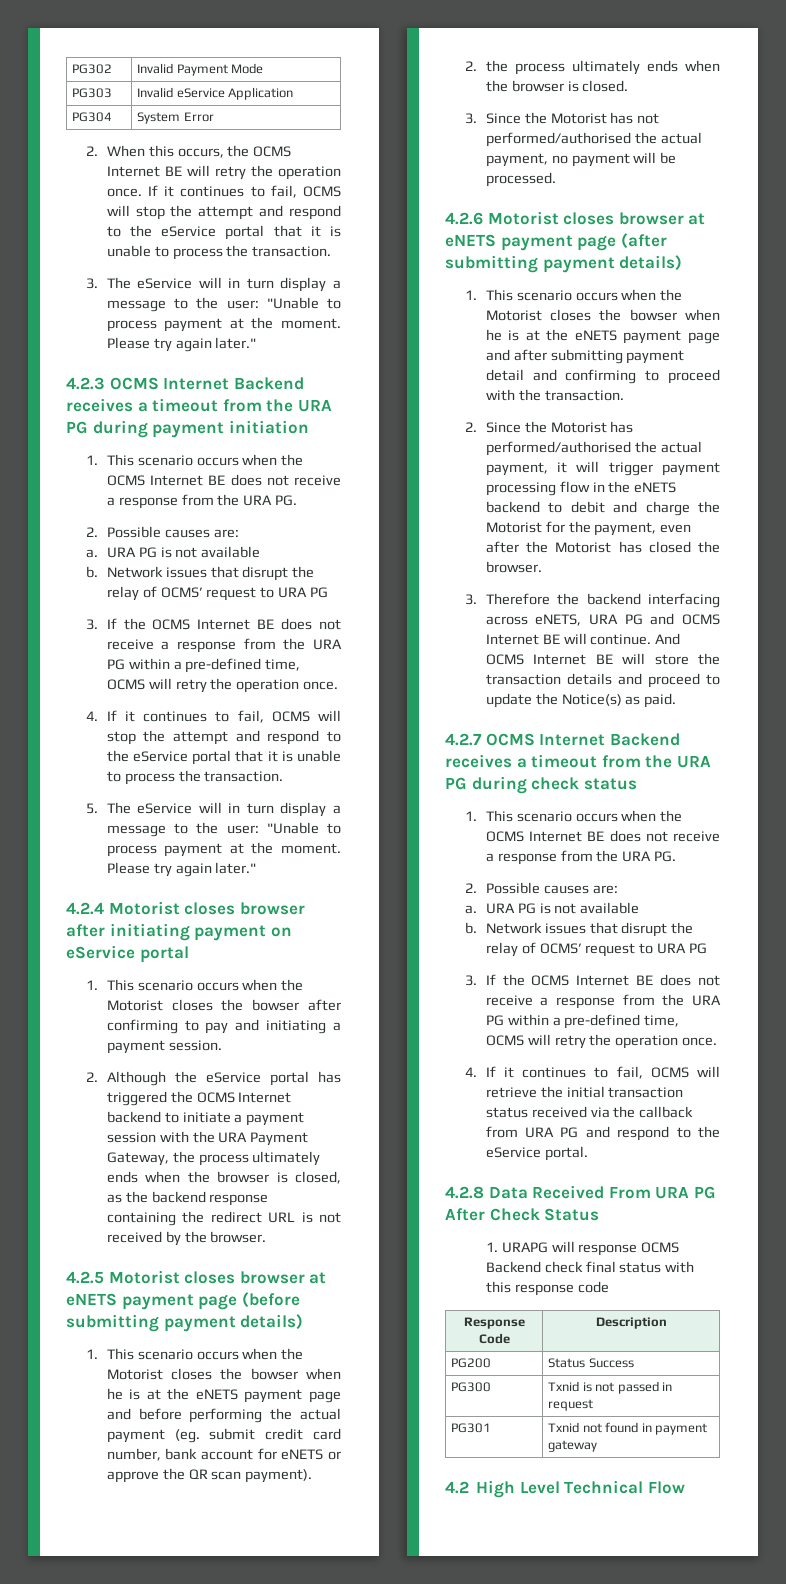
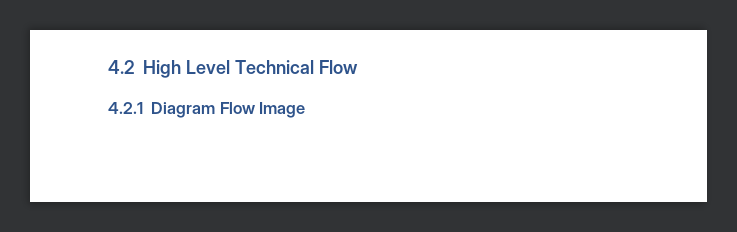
[72,64,113,74] [137,63,264,76] [72,88,113,98] [137,87,294,100] [72,112,113,122] [137,112,214,124] [86,145,292,158] [106,165,341,180] [106,185,341,198] [106,205,341,220] [106,225,341,240] [106,245,332,260] [86,277,341,292] [106,297,341,312] [106,317,341,332] [106,337,257,352] [66,377,304,390] [66,398,332,412] [66,420,309,438] [86,454,304,466] [106,474,341,486] [106,494,298,509] [86,526,239,538] [86,546,261,558] [86,566,315,581] [106,586,329,601] [86,618,341,630] [106,638,342,653] [106,658,301,673] [106,678,339,693] [86,710,341,723] [106,730,341,745] [106,750,341,765] [106,770,284,785] [86,802,341,817] [106,822,341,837] [106,842,341,857] [106,862,257,877] [66,901,305,915] [66,923,292,941] [66,945,189,963] [86,979,304,991] [106,999,341,1011] [106,1019,342,1034] [106,1040,222,1054] [86,1071,341,1086] [106,1091,292,1106] [106,1111,305,1126] [106,1131,309,1146] [106,1151,321,1166] [106,1171,341,1184] [106,1191,269,1206] [106,1211,341,1226] [106,1231,267,1246] [66,1270,327,1284] [66,1292,300,1310] [66,1314,304,1332] [86,1348,304,1360] [106,1368,341,1380] [106,1388,341,1403] [106,1408,341,1423] [106,1428,341,1443] [106,1448,341,1461] [106,1468,313,1483] [465,60,720,75] [485,80,629,92] [465,112,660,124] [485,132,702,147] [485,152,677,167] [485,172,556,187] [445,211,706,225] [445,233,667,251] [445,255,683,273] [465,289,683,301] [485,309,720,321] [485,329,720,344] [485,349,685,364] [485,369,720,384] [485,389,624,401] [465,421,634,433] [485,441,702,456] [485,461,720,476] [485,481,677,496] [485,501,720,516] [485,521,692,536] [485,541,720,553] [485,561,542,573] [465,593,720,608] [485,613,720,626] [485,633,681,645] [485,653,720,665] [485,673,720,688] [485,693,677,708] [445,733,680,746] [445,754,711,768] [445,776,637,794] [465,810,683,822] [485,830,720,842] [485,850,677,865] [465,882,618,894] [465,902,640,914] [465,922,694,937] [485,942,708,957] [465,974,720,986] [485,994,721,1009] [485,1014,680,1029] [485,1034,718,1049] [465,1066,720,1079] [485,1086,684,1098] [485,1106,694,1118] [485,1126,720,1141] [485,1146,588,1161] [445,1185,716,1199] [445,1208,600,1221] [485,1241,680,1256] [485,1261,695,1273] [485,1281,609,1296] [463,1317,525,1329] [478,1333,510,1344] [595,1317,667,1329] [451,1358,492,1368] [548,1358,634,1368] [451,1382,492,1392] [548,1381,673,1394] [548,1399,594,1411] [451,1423,492,1433] [548,1422,708,1435] [548,1440,598,1452] PG302 | Invalid Payment Mode // PG303 | Invalid eService Application // PG304 | System Error // 2. When this occurs, the OCMS Internet BE will retry the operation once. If it continues to fail, OCMS will stop the attempt and respond to the eService portal that it is unable to process the transaction. // 3. The eService will in turn display a message to the user: "Unable to process payment at the moment. Please try again later." // 4.2.3 OCMS Internet Backend receives a timeout from the URA PG during payment initiation // 1. This scenario occurs when the OCMS Internet BE does not receive a response from the URA PG. // 2. Possible causes are: // a. URA PG is not available // b. Network issues that disrupt the relay of OCMS’ request to URA PG // 3. If the OCMS Internet BE does not receive a response from the URA PG within a pre-defined time, OCMS will retry the operation once. // 4. If it continues to fail, OCMS will stop the attempt and respond to the eService portal that it is unable to process the transaction. // 5. The eService will in turn display a message to the user: "Unable to process payment at the moment. Please try again later." // 4.2.4 Motorist closes browser after initiating payment on eService portal // 1. This scenario occurs when the Motorist closes the bowser after confirming to pay and initiating a payment session. // 2. Although the eService portal has triggered the OCMS Internet backend to initiate a payment session with the URA Payment Gateway, the process ultimately ends when the browser is closed, as the backend response containing the redirect URL is not received by the browser. // 4.2.5 Motorist closes browser at eNETS payment page (before submitting payment details) // 1. This scenario occurs when the Motorist closes the bowser when he is at the eNETS payment page and before performing the actual payment (eg. submit credit card number, bank account for eNETS or approve the QR scan payment). // 2. the process ultimately ends when the browser is closed. // 3. Since the Motorist has not performed/authorised the actual payment, no payment will be processed. // 4.2.6 Motorist closes browser at eNETS payment page (after submitting payment details) // 1. This scenario occurs when the Motorist closes the bowser when he is at the eNETS payment page and after submitting payment detail and confirming to proceed with the transaction. // 2. Since the Motorist has performed/authorised the actual payment, it will trigger payment processing flow in the eNETS backend to debit and charge the Motorist for the payment, even after the Motorist has closed the browser. // 3. Therefore the backend interfacing across eNETS, URA PG and OCMS Internet BE will continue. And OCMS Internet BE will store the transaction details and proceed to update the Notice(s) as paid. // 4.2.7 OCMS Internet Backend receives a timeout from the URA PG during check status // 1. This scenario occurs when the OCMS Internet BE does not receive a response from the URA PG. // 2. Possible causes are: // a. URA PG is not available // b. Network issues that disrupt the relay of OCMS’ request to URA PG // 3. If the OCMS Internet BE does not receive a response from the URA PG within a pre-defined time, OCMS will retry the operation once. // 4. If it continues to fail, OCMS will retrieve the initial transaction status received via the callback from URA PG and respond to the eService portal. // 4.2.8 Data Received From URA PG After Check Status // 1. URAPG will response OCMS Backend check final status with this response code // Response Code | Description // PG200 | Status Success // PG300 | Txnid is not passed in request // PG301 | Txnid not found in payment gateway // -> (108, 67) none
(686, 1487) none -> [108,102,306,118] // 4.2.1 Diagram Flow Image

